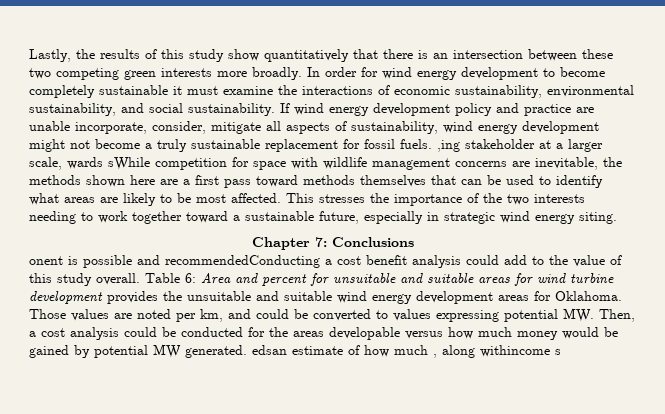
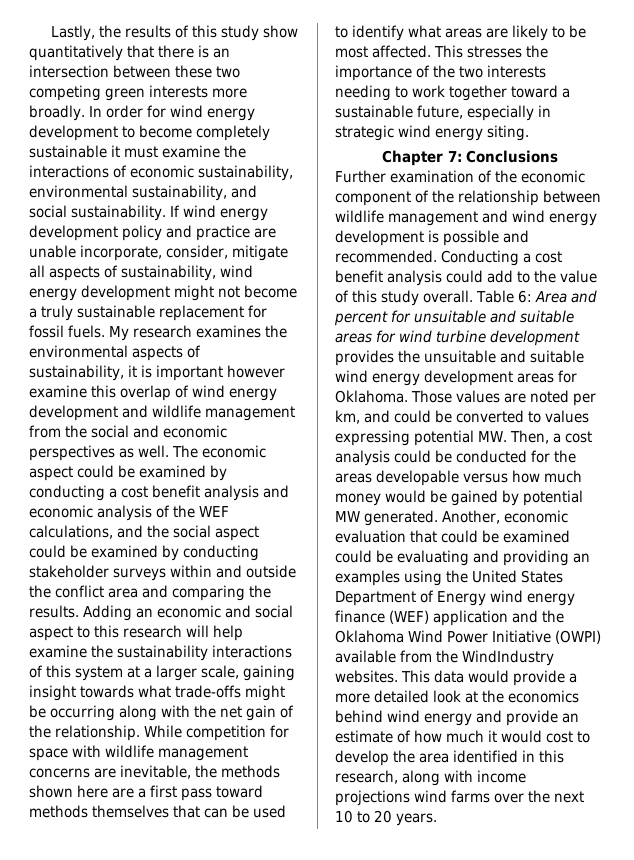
[437,139,603,152] [29,157,150,170] ,ing stakeholder at a larger scale, wards sWhile -> [109,325,288,341] [29,345,202,361] [29,365,286,381] [29,385,278,401] [29,405,296,421] [29,425,228,438] [29,445,267,461] [29,465,228,481] [29,485,290,501] [29,505,230,521] [29,525,260,541] [29,545,260,561] [29,565,297,581] [29,585,272,601] [29,605,294,621] [29,625,244,641] [29,645,293,661] [29,665,296,681] [29,685,286,701] [29,705,295,721] [29,725,183,741] My research examines the environmental aspects of sustainability, it is important however examine this overlap of wind energy development and wildlife management from the social and economic perspectives as well. The economic aspect could be examined by conducting a cost benefit analysis and economic analysis of the WEF calculations, and the social aspect could be examined by conducting stakeholder surveys within and outside the conflict area and comparing the results. Adding an economic and social aspect to this research will help examine the sustainability interactions of this system at a larger scale, gaining insight towards what trade-offs might be occurring along with the net gain of the relationship. While
[29,256,63,265] onent -> [335,170,586,183] [335,190,602,206] [335,210,598,226] [335,230,424,246] Further examination of the economic component of the relationship between wildlife management and wind energy development
[165,255,320,268] recommendedConducting -> [335,250,520,266] recommended. Conducting
[252,345,561,358] edsan estimate of how much , along withincome s -> [442,510,569,524] [335,530,571,543] [335,550,591,566] [335,570,564,586] [335,590,576,606] [335,610,565,626] [335,630,602,644] [335,650,555,666] [335,670,578,686] [335,690,580,703] [335,710,580,726] [335,730,591,743] [335,750,565,766] [335,770,527,786] [335,790,585,806] [335,810,438,826] Another, economic evaluation that could be examined could be evaluating and providing an examples using the United States Department of Energy wind energy finance (WEF) application and the Oklahoma Wind Power Initiative (OWPI) available from the WindIndustry websites. This data would provide a more detailed look at the economics behind wind energy and provide an estimate of how much it would cost to develop the area identified in this research, along with income projections wind farms over the next 10 to 20 years.

